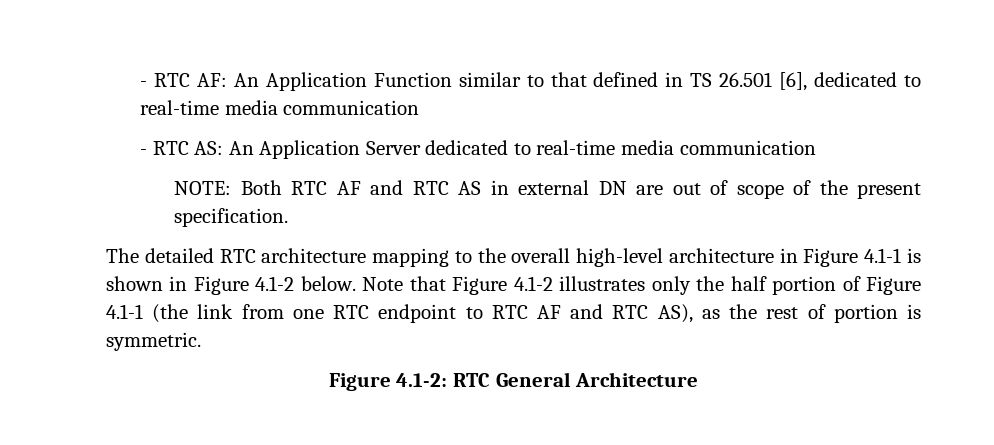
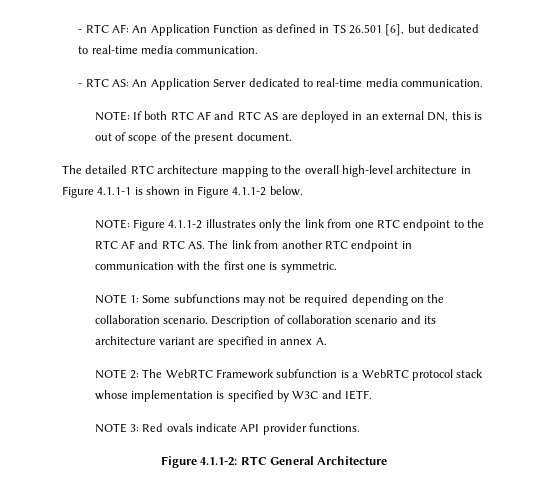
[458,72,587,87] similar to that -> [261,27,273,33] as
[814,72,921,87] [140,100,420,115] dedicated to real-time media communication -> [407,24,480,33] [78,45,259,54] but dedicated to real-time media communication.
[679,140,816,155] [174,180,282,195] communication // NOTE: Both -> [401,79,484,87] [94,111,168,121] communication. // NOTE: If both
[490,180,664,195] in external DN are -> [281,111,483,123] are deployed in an external DN, this is
[174,208,289,227] specification. -> [236,132,292,141] document.
[864,248,902,263] 4.1-1 -> [97,187,132,195] 4.1.1-1
[255,276,295,291] 4.1-2 -> [232,187,267,196] 4.1.1-2
[362,276,922,295] [106,304,189,323] Note that Figure 4.1-2 illustrates only the half portion of Figure 4.1-1 (the -> [94,219,302,231] // NOTE: Figure 4.1.1-2 illustrates only the
[491,304,921,323] [106,332,201,351] [328,373,448,391] RTC AF and RTC AS), as the rest of portion is symmetric. // Figure 4.1-2: -> [467,219,485,228] [94,240,412,252] [94,261,337,273] [94,294,445,306] [94,315,437,327] [94,336,327,348] [94,369,484,381] [94,390,373,402] [94,423,361,435] [160,456,238,468] the RTC AF and RTC AS. The link from another RTC endpoint in communication with the first one is symmetric. // NOTE 1: Some subfunctions may not be required depending on the collaboration scenario. Description of collaboration scenario and its architecture variant are specified in annex A. // NOTE 2: The WebRTC Framework subfunction is a WebRTC protocol stack whose implementation is specified by W3C and IETF. // NOTE 3: Red ovals indicate API provider functions. // Figure 4.1.1-2:

